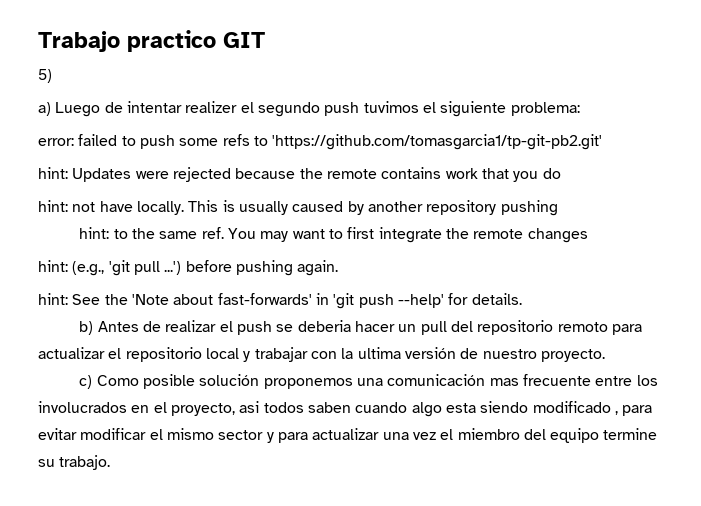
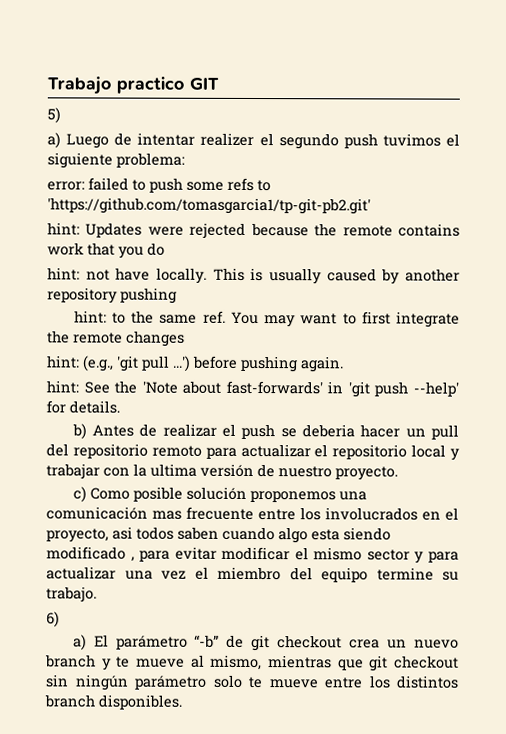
(111, 462) none -> [46,611,60,628] [72,634,459,652] [45,654,460,672] [45,674,459,691] [44,694,182,710] // 6) // a) El parámetro “-b” de git checkout crea un nuevo branch y te mueve al mismo, mientras que git checkout sin ningún parámetro solo te mueve entre los distintos branch disponibles.

